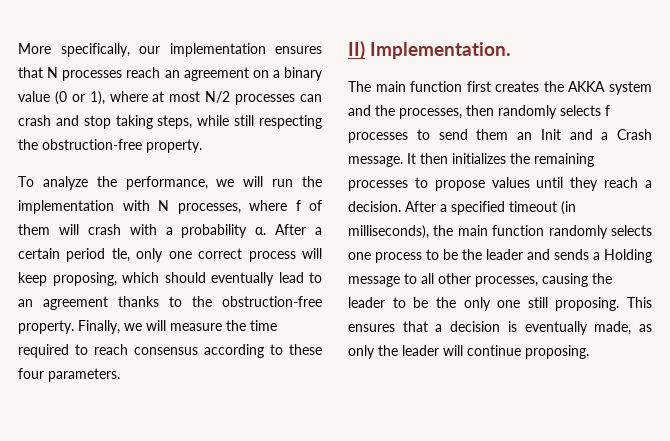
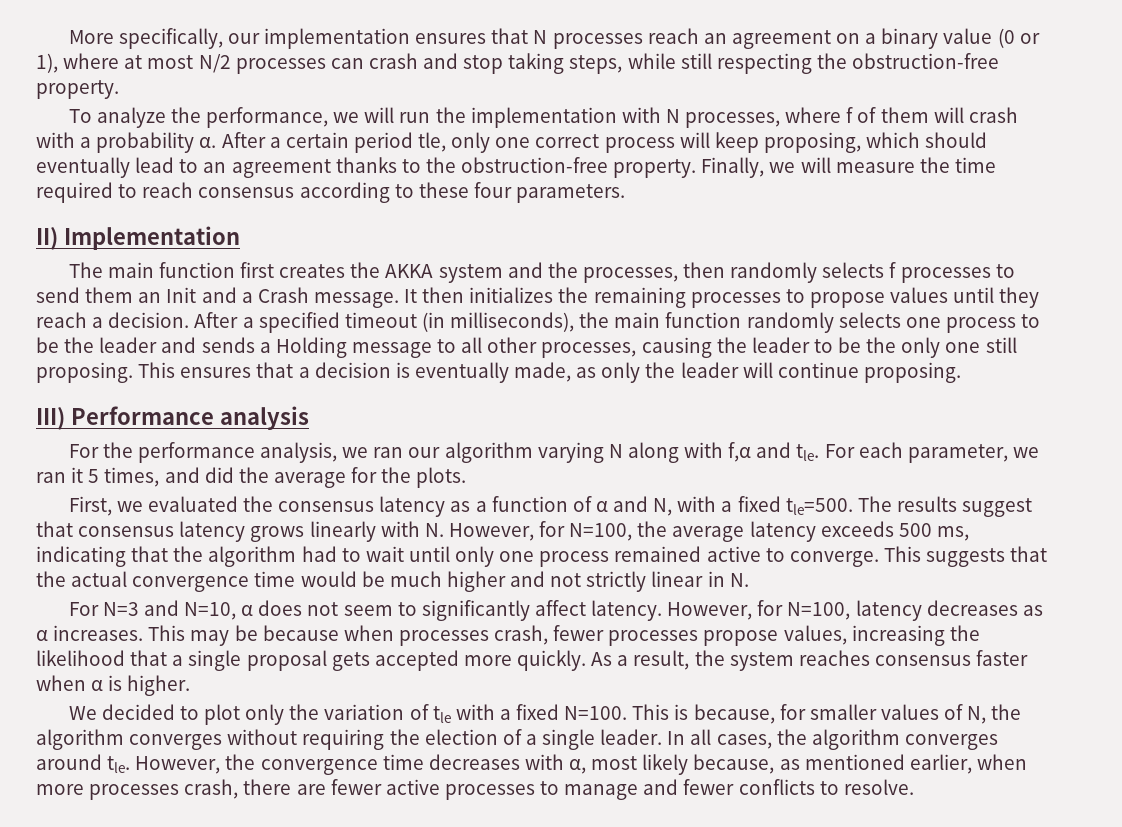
[370,42,512,59] Implementation. -> [63,226,240,250] Implementation
(589, 352) none -> [36,406,309,430] [68,442,1039,463] [36,467,467,488] [68,496,1033,517] [36,521,969,542] [36,546,1048,567] [36,571,749,592] [68,600,1043,621] [36,625,980,646] [36,650,1029,671] [36,675,191,696] [68,704,1022,725] [36,729,998,750] [36,754,1027,775] [36,779,914,800] // III) Performance analysis // For the performance analysis, we ran our algorithm varying N along with f,α and tle. For each parameter, we ran it 5 times, and did the average for the plots. // First, we evaluated the consensus latency as a function of α and N, with a fixed tle=500. The results suggest that consensus latency grows linearly with N. However, for N=100, the average latency exceeds 500 ms, indicating that the algorithm had to wait until only one process remained active to converge. This suggests that the actual convergence time would be much higher and not strictly linear in N. // For N=3 and N=10, α does not seem to significantly affect latency. However, for N=100, latency decreases as α increases. This may be because when processes crash, fewer processes propose values, increasing the likelihood that a single proposal gets accepted more quickly. As a result, the system reaches consensus faster when α is higher. // We decided to plot only the variation of tle with a fixed N=100. This is because, for smaller values of N, the algorithm converges without requiring the election of a single leader. In all cases, the algorithm converges around tle. However, the convergence time decreases with α, most likely because, as mentioned earlier, when more processes crash, there are fewer active processes to manage and fewer conflicts to resolve.

